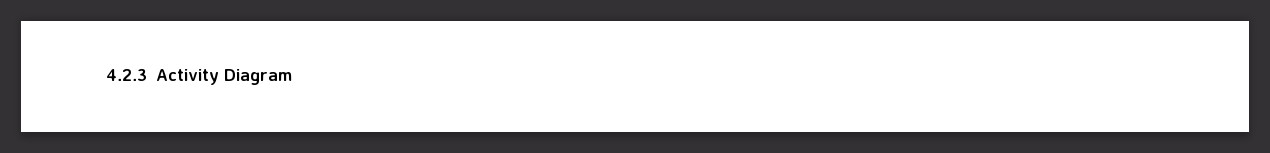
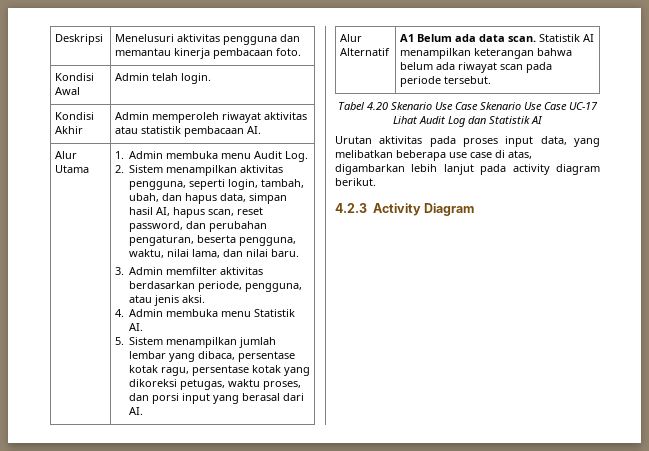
(106, 75) none -> [54,34,103,45] [114,34,300,45] [114,48,301,59] [54,73,94,81] [54,87,80,95] [114,73,211,84] [54,112,94,120] [54,126,83,134] [114,112,307,123] [114,126,261,137] [54,151,77,159] [54,165,89,173] [114,151,309,162] [114,165,284,176] [129,179,305,190] [129,193,288,204] [129,207,264,218] [129,221,268,232] [129,235,297,246] [129,249,300,258] [114,267,264,275] [129,281,303,292] [129,295,206,306] [114,309,296,317] [129,323,144,331] [114,337,277,348] [129,351,296,362] [129,365,311,376] [129,379,302,390] [129,393,305,404] [129,407,144,415] [339,34,362,42] [339,48,390,56] [399,34,594,42] [399,48,572,59] [399,62,552,73] [399,76,491,87] [338,102,598,110] [393,116,543,127] [335,136,600,147] [335,150,532,161] [335,164,600,175] [335,178,376,186] Deskripsi | Menelusuri aktivitas pengguna dan memantau kinerja pembacaan foto. // Kondisi Awal | Admin telah login. // Kondisi Akhir | Admin memperoleh riwayat aktivitas atau statistik pembacaan AI. // Alur Utama | 1. Admin membuka menu Audit Log. // 2. Sistem menampilkan aktivitas pengguna, seperti login, tambah, ubah, dan hapus data, simpan hasil AI, hapus scan, reset password, dan perubahan pengaturan, beserta pengguna, waktu, nilai lama, dan nilai baru. // 3. Admin memfilter aktivitas berdasarkan periode, pengguna, atau jenis aksi. // 4. Admin membuka menu Statistik AI. // 5. Sistem menampilkan jumlah lembar yang dibaca, persentase kotak ragu, persentase kotak yang dikoreksi petugas, waktu proses, dan porsi input yang berasal dari AI. // Alur Alternatif | A1 Belum ada data scan. Statistik AI menampilkan keterangan bahwa belum ada riwayat scan pada periode tersebut. // Tabel 4.20 Skenario Use Case Skenario Use Case UC-17 Lihat Audit Log dan Statistik AI // Urutan aktivitas pada proses input data, yang melibatkan beberapa use case di atas, digambarkan lebih lanjut pada activity diagram berikut. //

